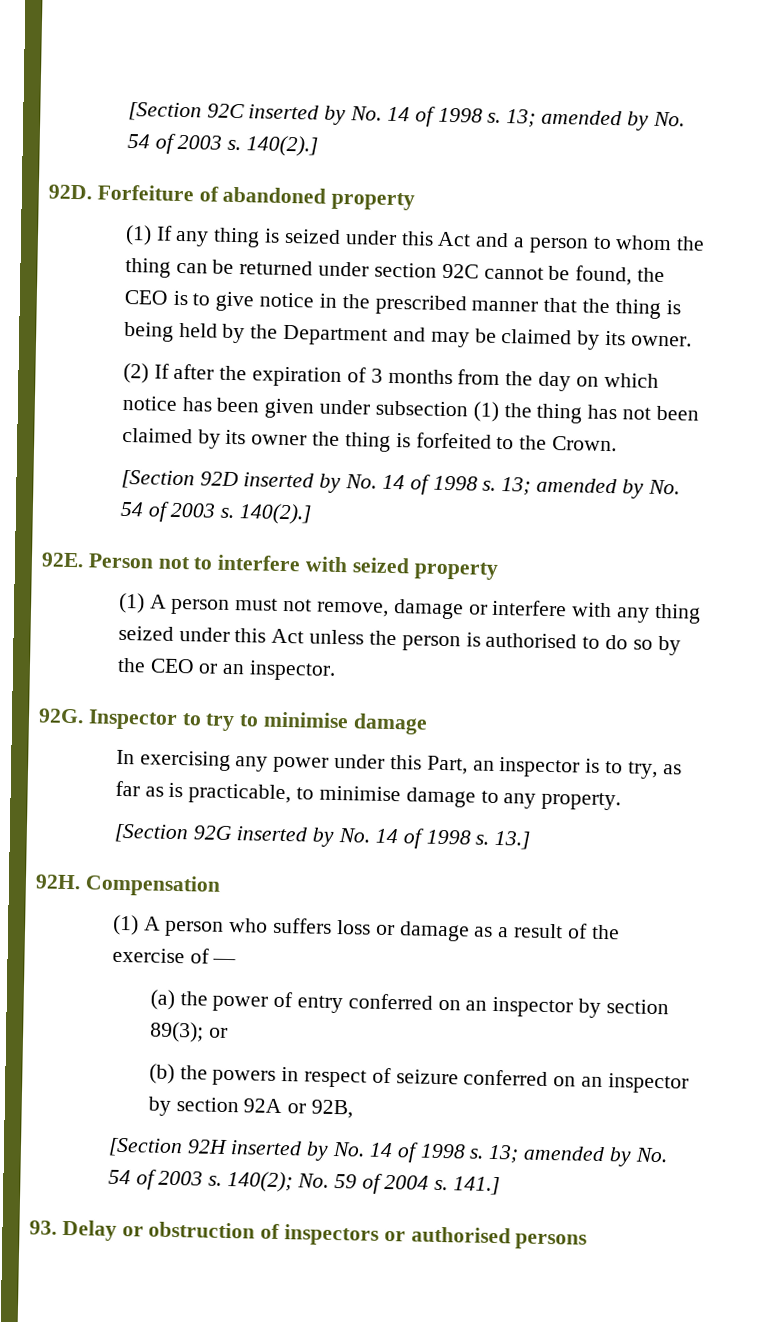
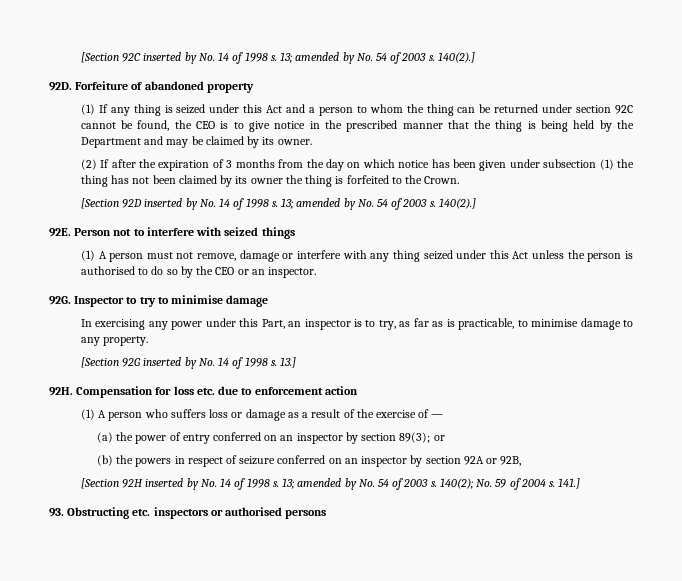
[413,561,498,580] property -> [261,227,295,239] things
(221, 885) none -> [155,386,358,395] for loss etc. due to enforcement action
[61,1219,281,1241] Delay or obstruction of -> [67,507,151,519] Obstructing etc.

